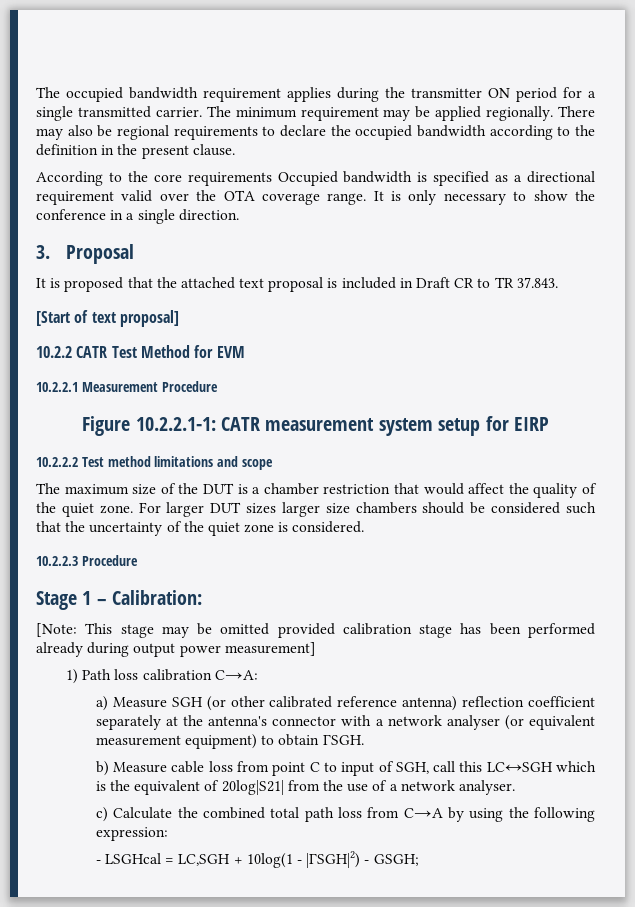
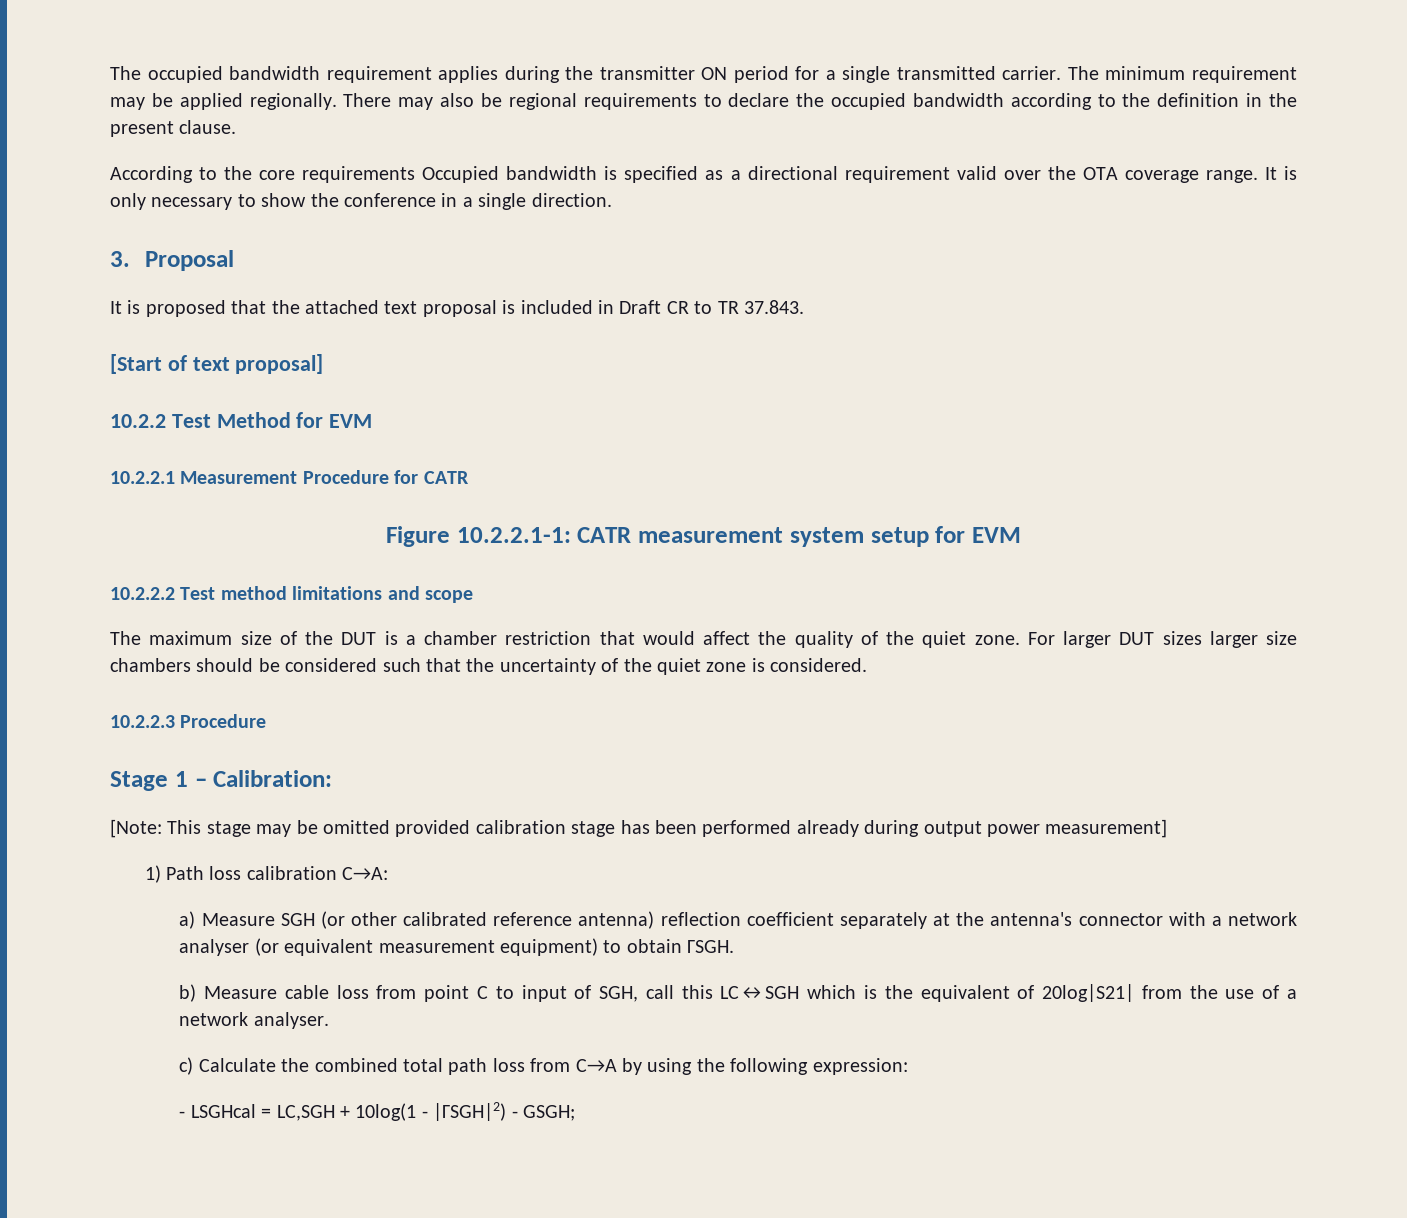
[76,346,108,358] CATR -> (166, 421) none
(218, 386) none -> [394,470,469,484] for CATR
[513,417,549,431] EIRP -> [972,527,1022,543] EVM

